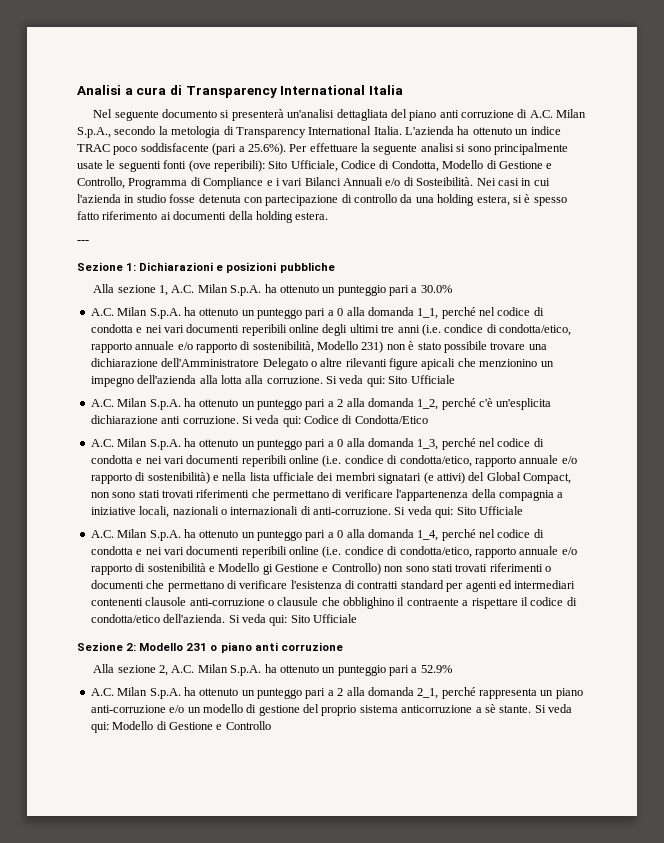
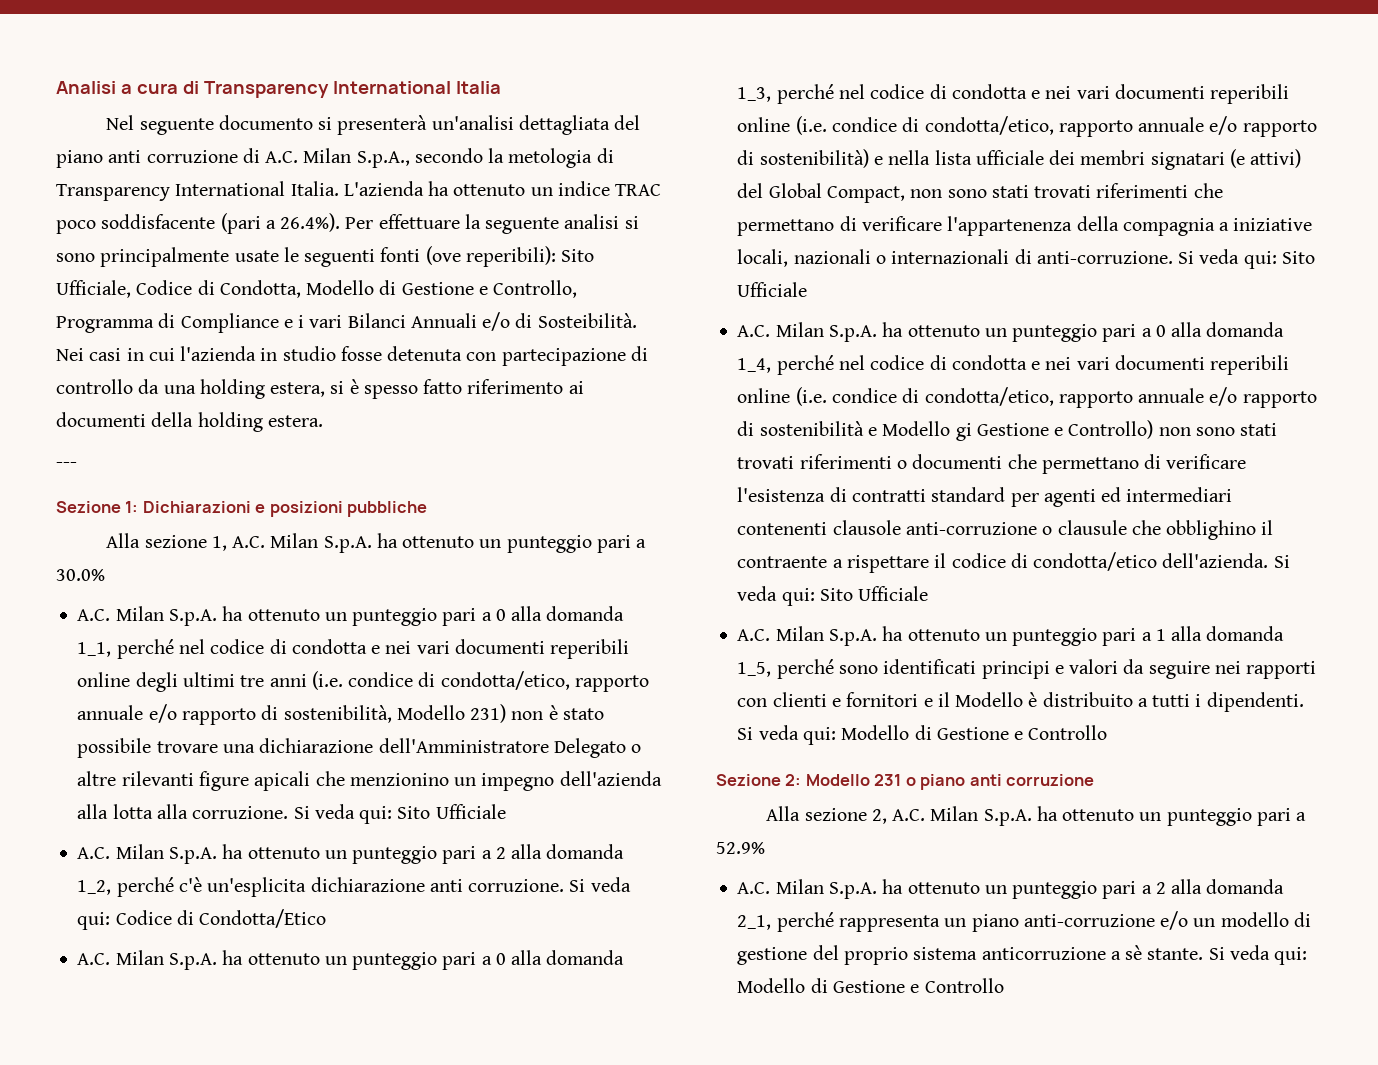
[247,143,286,155] 25.6%). -> [280,213,341,232] 26.4%).
[257,308,302,319] punteggo -> [352,608,438,626] punteggio
[257,399,302,410] punteggo -> [352,846,438,864] punteggio
[257,439,302,450] punteggo -> [352,952,438,970] punteggio
[257,530,302,541] punteggo -> [1012,324,1098,342] punteggio
(357, 618) none -> [737,626,1285,646] [737,659,1317,679] [737,692,1304,712] [737,725,1108,745] // A.C. Milan S.p.A. ha ottenuto un punteggio pari a 1 alla domanda 1_5, perché sono identificati principi e valori da seguire nei rapporti con clienti e fornitori e il Modello è distribuito a tutti i dipendenti. Si veda qui: Modello di Gestione e Controllo
[257,688,302,699] punteggo -> [1012,881,1098,899] punteggio

